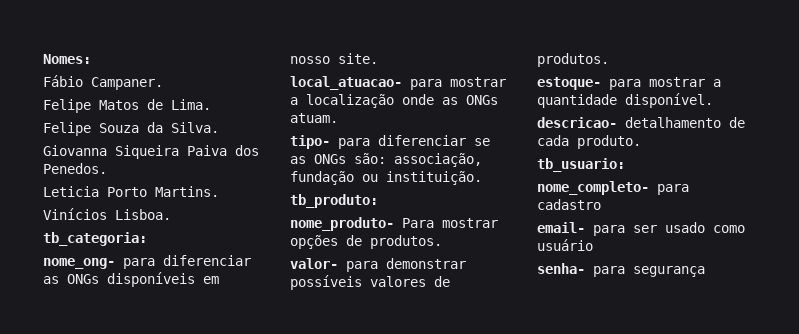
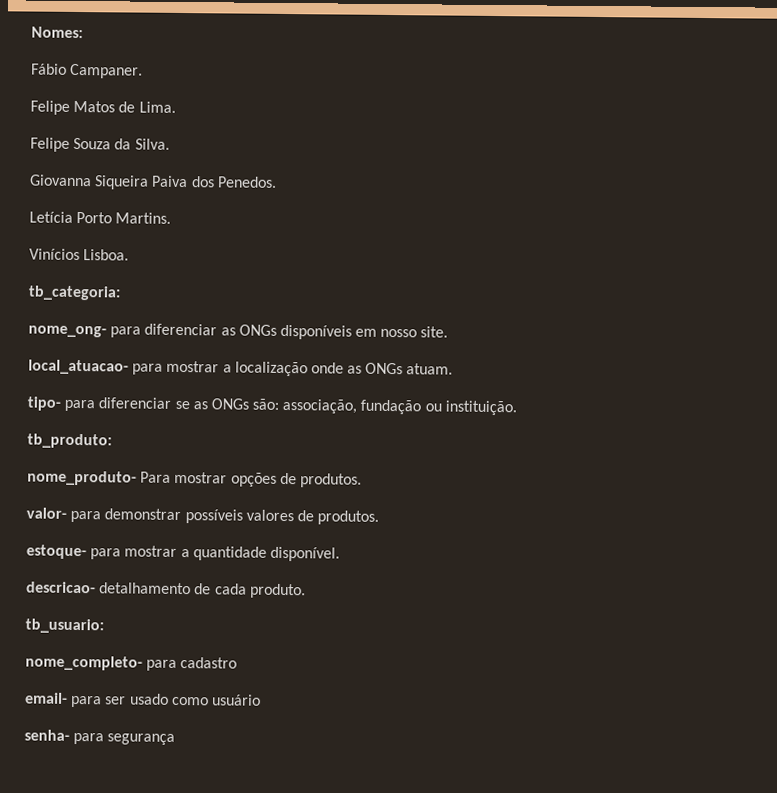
[43,186,99,197] Leticia -> [29,211,73,223] Letícia

